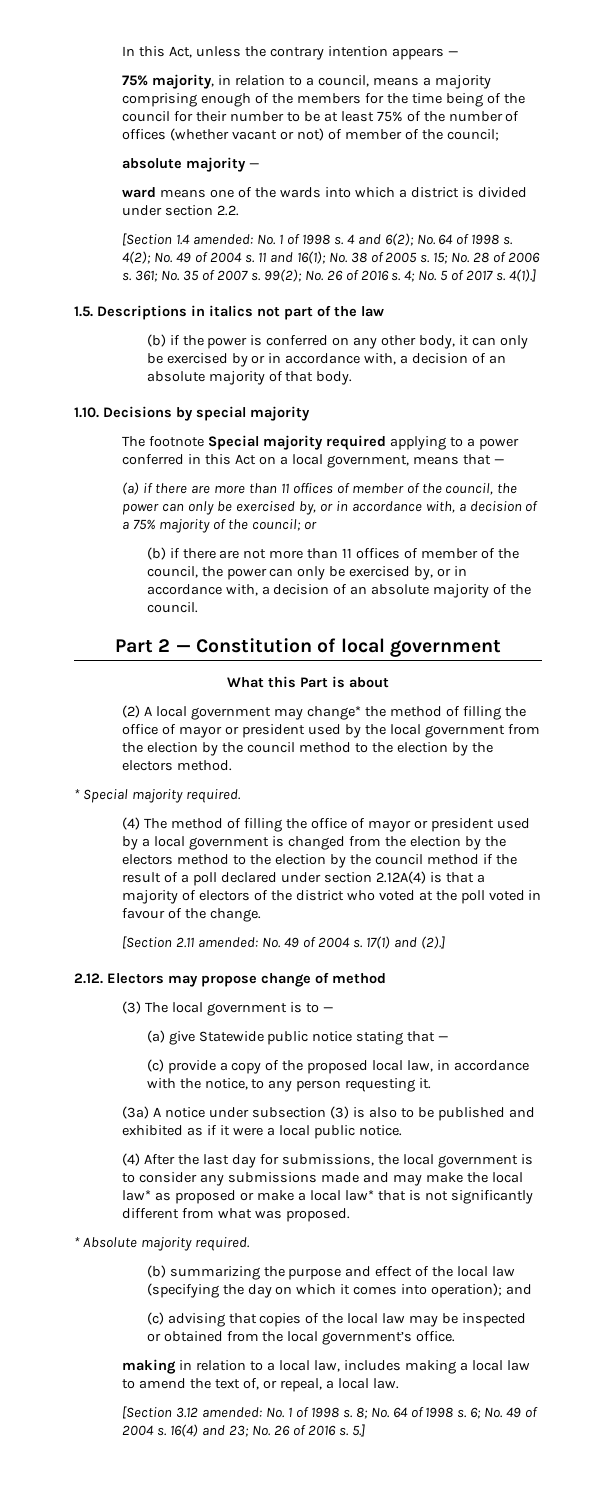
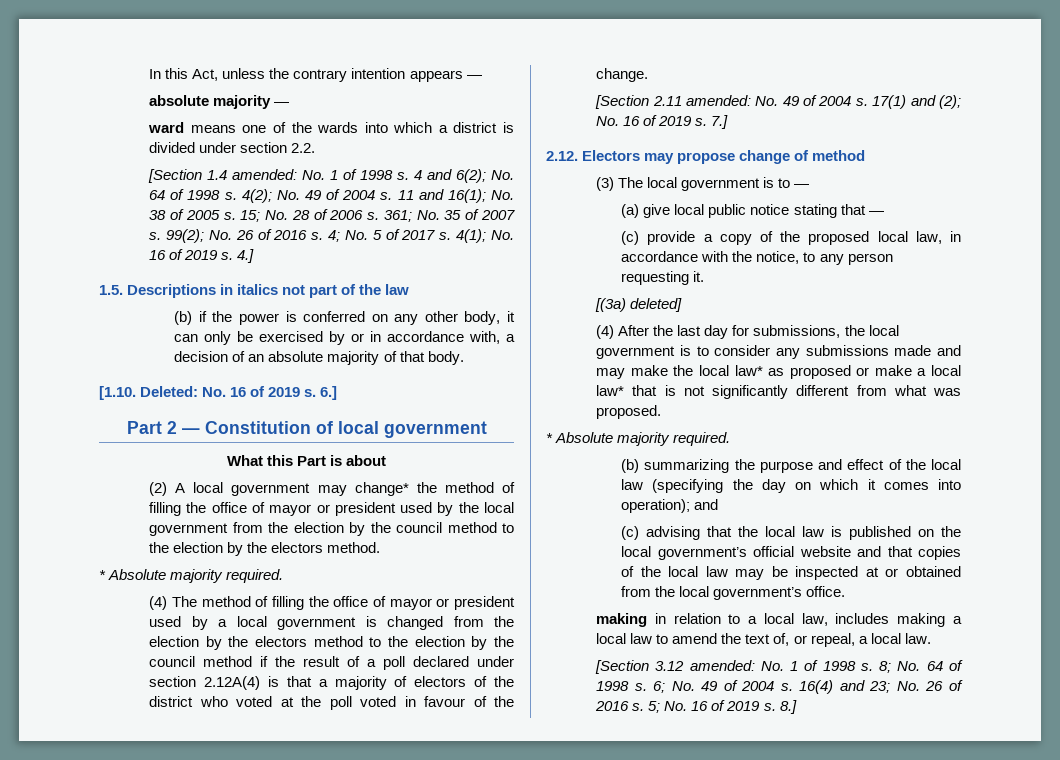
[122,74,491,89] [122,93,525,107] [122,111,520,122] [122,128,499,141] // 75% majority, in relation to a council, means a majority comprising enough of the members for the time being of the council for their number to be at least 75% of the number of offices (whether vacant or not) of member of the council; -> (482, 77) none
[508,269,536,282] 4(1).] -> [456,229,514,243] [149,249,255,263] 4(1); No. 16 of 2019 s. 4.]
[74,406,310,421] [122,435,519,450] [122,454,505,468] [122,482,518,495] [122,501,539,515] [122,519,317,533] [146,547,519,560] [146,566,467,580] [146,584,531,598] [146,602,198,613] 1.10. Decisions by special majority // The footnote Special majority required applying to a power conferred in this Act on a local government, means that — // (a) if there are more than 11 offices of member of the council, the power can only be exercised by, or in accordance with, a decision of a 75% majority of the council; or // (b) if there are not more than 11 offices of member of the council, the power can only be exercised by, or in accordance with, a decision of an absolute majority of the council. -> [99,386,338,400] [1.10. Deleted: No. 16 of 2019 s. 6.]
[82,789,128,803] Special -> [108,569,167,580] Absolute
[420,936,445,949] (2).] -> [939,95,962,109] [596,115,729,129] (2); No. 16 of 2019 s. 7.]
[198,1031,264,1042] Statewide -> [674,204,705,215] local
[122,1106,535,1121] [122,1125,402,1139] (3a) A notice under subsection (3) is also to be published and exhibited as if it were a local public notice. -> [595,298,683,312] [(3a) deleted]
(257, 1318) none -> [738,526,961,540] [621,546,913,560] the local law is published on the local government’s official website and that
(526, 1320) none -> [865,567,879,577] at
[351,1424,365,1437] 5.] -> [648,700,797,714] 5; No. 16 of 2019 s. 8.]

